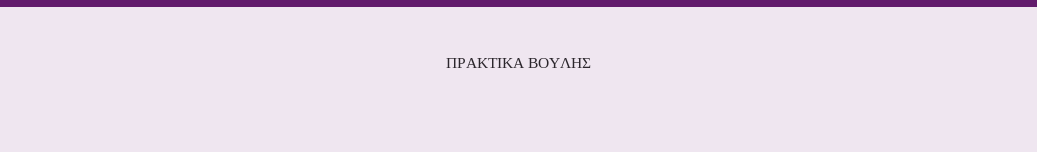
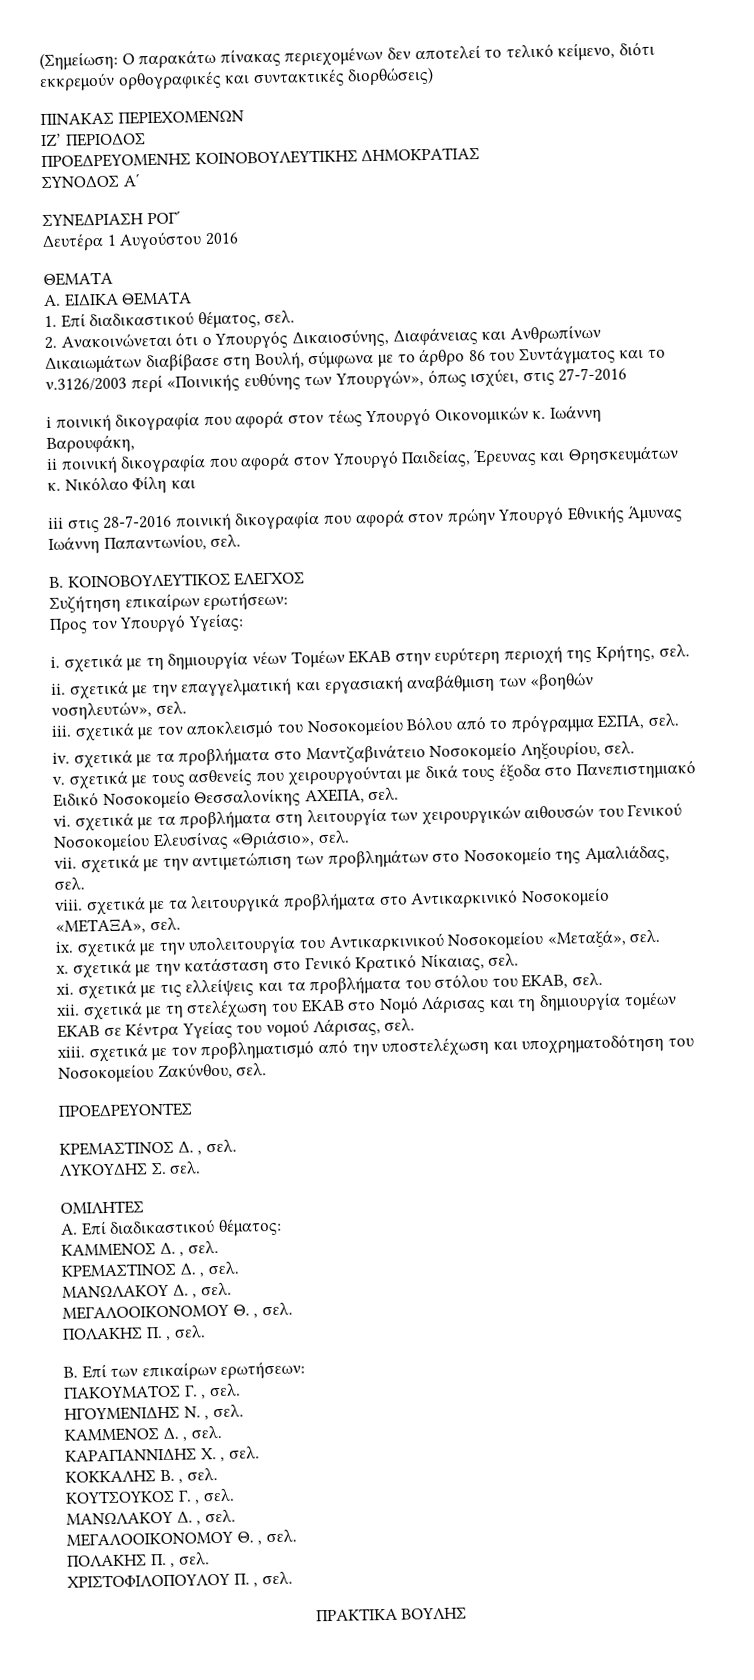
(445, 63) none -> [39,41,655,71] [39,66,435,92] [40,109,244,127] [41,132,146,148] [41,146,481,169] [41,173,140,190] [42,210,181,228] [42,231,239,252] [43,271,113,287] [43,291,193,307] [44,310,296,329] [44,324,601,350] [45,345,667,373] [45,367,628,393] [46,404,602,432] [46,434,135,453] [46,445,679,474] [47,475,196,494] [48,504,684,533] [48,534,242,554] [49,571,306,589] [49,592,289,613] [49,613,244,634] [50,644,690,673] [51,671,595,700] [51,701,187,720] [51,713,680,742] [52,740,636,769] [52,760,697,790] [53,787,400,810] [53,802,683,832] [53,830,350,852] [54,844,670,874] [54,877,85,891] [55,887,610,916] [55,917,181,935] [55,929,661,958] [56,953,520,979] [56,972,604,1000] [56,991,677,1021] [57,1017,416,1040] [57,1033,694,1063] [58,1062,268,1083] [58,1102,193,1118] [59,1139,237,1156] [59,1161,202,1177] [60,1200,144,1215] [60,1217,282,1236] [61,1240,219,1257] [61,1261,239,1278] [62,1282,232,1299] [62,1302,293,1320] [62,1325,206,1341] [63,1361,306,1381] [63,1383,241,1400] [64,1404,244,1421] [64,1425,222,1442] [65,1446,260,1463] [65,1468,218,1484] [65,1488,235,1505] [66,1509,236,1526] [66,1529,297,1547] [67,1552,210,1568] [67,1571,293,1589] (Σημείωση: Ο παρακάτω πίνακας περιεχομένων δεν αποτελεί το τελικό κείμενο, διότι εκκρεμούν ορθογραφικές και συντακτικές διορθώσεις) // ΠΙΝΑΚΑΣ ΠΕΡΙΕΧΟΜΕΝΩΝ // ΙΖ’ ΠΕΡΙΟΔΟΣ // ΠΡΟΕΔΡΕΥΟΜΕΝΗΣ ΚΟΙΝΟΒΟΥΛΕΥΤΙΚΗΣ ΔΗΜΟΚΡΑΤΙΑΣ // ΣΥΝΟΔΟΣ Α΄ // ΣΥΝΕΔΡΙΑΣΗ ΡΟΓ΄ // Δευτέρα 1 Αυγούστου 2016 // ΘΕΜΑΤΑ // Α. ΕΙΔΙΚΑ ΘΕΜΑΤΑ // 1. Επί διαδικαστικού θέματος, σελ. // 2. Ανακοινώνεται ότι ο Υπουργός Δικαιοσύνης, Διαφάνειας και Ανθρωπίνων Δικαιωμάτων διαβίβασε στη Βουλή, σύμφωνα με το άρθρο 86 του Συντάγματος και το ν.3126/2003 περί «Ποινικής ευθύνης των Υπουργών», όπως ισχύει, στις 27-7-2016 // i ποινική δικογραφία που αφορά στον τέως Υπουργό Οικονομικών κ. Ιωάννη Βαρουφάκη, // ii ποινική δικογραφία που αφορά στον Υπουργό Παιδείας, Έρευνας και Θρησκευμάτων κ. Νικόλαο Φίλη και // iii στις 28-7-2016 ποινική δικογραφία που αφορά στον πρώην Υπουργό Εθνικής Άμυνας Ιωάννη Παπαντωνίου, σελ. // Β. ΚΟΙΝΟΒΟΥΛΕΥΤΙΚΟΣ ΕΛΕΓΧΟΣ // Συζήτηση επικαίρων ερωτήσεων: // Προς τον Υπουργό Υγείας: // i. σχετικά με τη δημιουργία νέων Τομέων ΕΚΑΒ στην ευρύτερη περιοχή της Κρήτης, σελ. // ii. σχετικά με την επαγγελματική και εργασιακή αναβάθμιση των «βοηθών νοσηλευτών», σελ. // iii. σχετικά με τον αποκλεισμό του Νοσοκομείου Βόλου από το πρόγραμμα ΕΣΠΑ, σελ. // iv. σχετικά με τα προβλήματα στο Μαντζαβινάτειο Νοσοκομείο Ληξουρίου, σελ. // v. σχετικά με τους ασθενείς που χειρουργούνται με δικά τους έξοδα στο Πανεπιστημιακό Ειδικό Νοσοκομείο Θεσσαλονίκης ΑΧΕΠΑ, σελ. // vi. σχετικά με τα προβλήματα στη λειτουργία των χειρουργικών αιθουσών του Γενικού Νοσοκομείου Ελευσίνας «Θριάσιο», σελ. // vii. σχετικά με την αντιμετώπιση των προβλημάτων στο Νοσοκομείο της Αμαλιάδας, σελ. // viii. σχετικά με τα λειτουργικά προβλήματα στο Αντικαρκινικό Νοσοκομείο «ΜΕΤΑΞΑ», σελ. // ix. σχετικά με την υπολειτουργία του Αντικαρκινικού Νοσοκομείου «Μεταξά», σελ. // x. σχετικά με την κατάσταση στο Γενικό Κρατικό Νίκαιας, σελ. // xi. σχετικά με τις ελλείψεις και τα προβλήματα του στόλου του ΕΚΑΒ, σελ. // xii. σχετικά με τη στελέχωση του ΕΚΑΒ στο Νομό Λάρισας και τη δημιουργία τομέων ΕΚΑΒ σε Κέντρα Υγείας του νομού Λάρισας, σελ. // xiii. σχετικά με τον προβληματισμό από την υποστελέχωση και υποχρηματοδότηση του Νοσοκομείου Ζακύνθου, σελ. // ΠΡΟΕΔΡΕΥΟΝΤΕΣ // ΚΡΕΜΑΣΤΙΝΟΣ Δ. , σελ. // ΛΥΚΟΥΔΗΣ Σ. σελ. // ΟΜΙΛΗΤΕΣ // Α. Επί διαδικαστικού θέματος: // ΚΑΜΜΕΝΟΣ Δ. , σελ. // ΚΡΕΜΑΣΤΙΝΟΣ Δ. , σελ. // ΜΑΝΩΛΑΚΟΥ Δ. , σελ. // ΜΕΓΑΛΟΟΙΚΟΝΟΜΟΥ Θ. , σελ. // ΠΟΛΑΚΗΣ Π. , σελ. // Β. Επί των επικαίρων ερωτήσεων: // ΓΙΑΚΟΥΜΑΤΟΣ Γ. , σελ. // ΗΓΟΥΜΕΝΙΔΗΣ Ν. , σελ. // ΚΑΜΜΕΝΟΣ Δ. , σελ. // ΚΑΡΑΓΙΑΝΝΙΔΗΣ Χ. , σελ. // ΚΟΚΚΑΛΗΣ Β. , σελ. // ΚΟΥΤΣΟΥΚΟΣ Γ. , σελ. // ΜΑΝΩΛΑΚΟΥ Δ. , σελ. // ΜΕΓΑΛΟΟΙΚΟΝΟΜΟΥ Θ. , σελ. // ΠΟΛΑΚΗΣ Π. , σελ. // ΧΡΙΣΤΟΦΙΛΟΠΟΥΛΟΥ Π. , σελ. //

